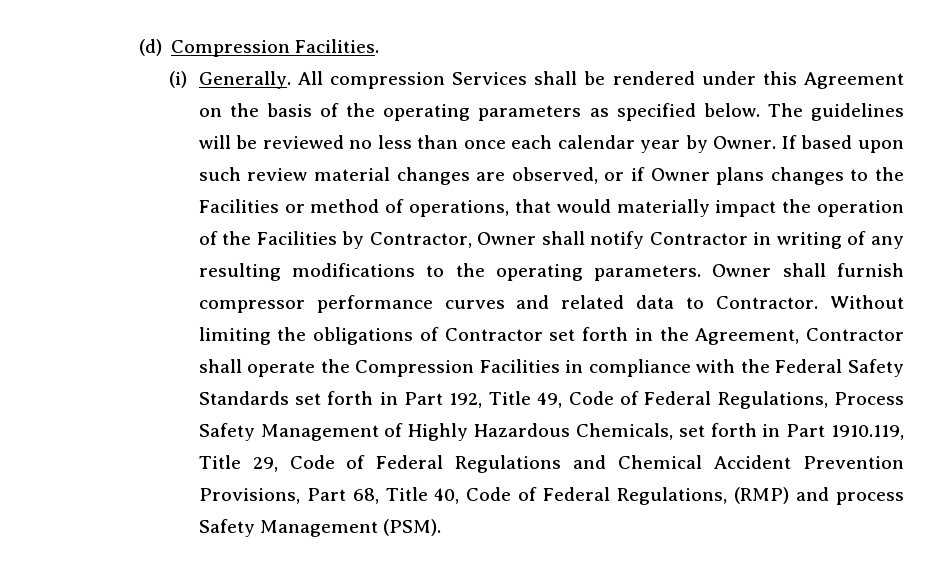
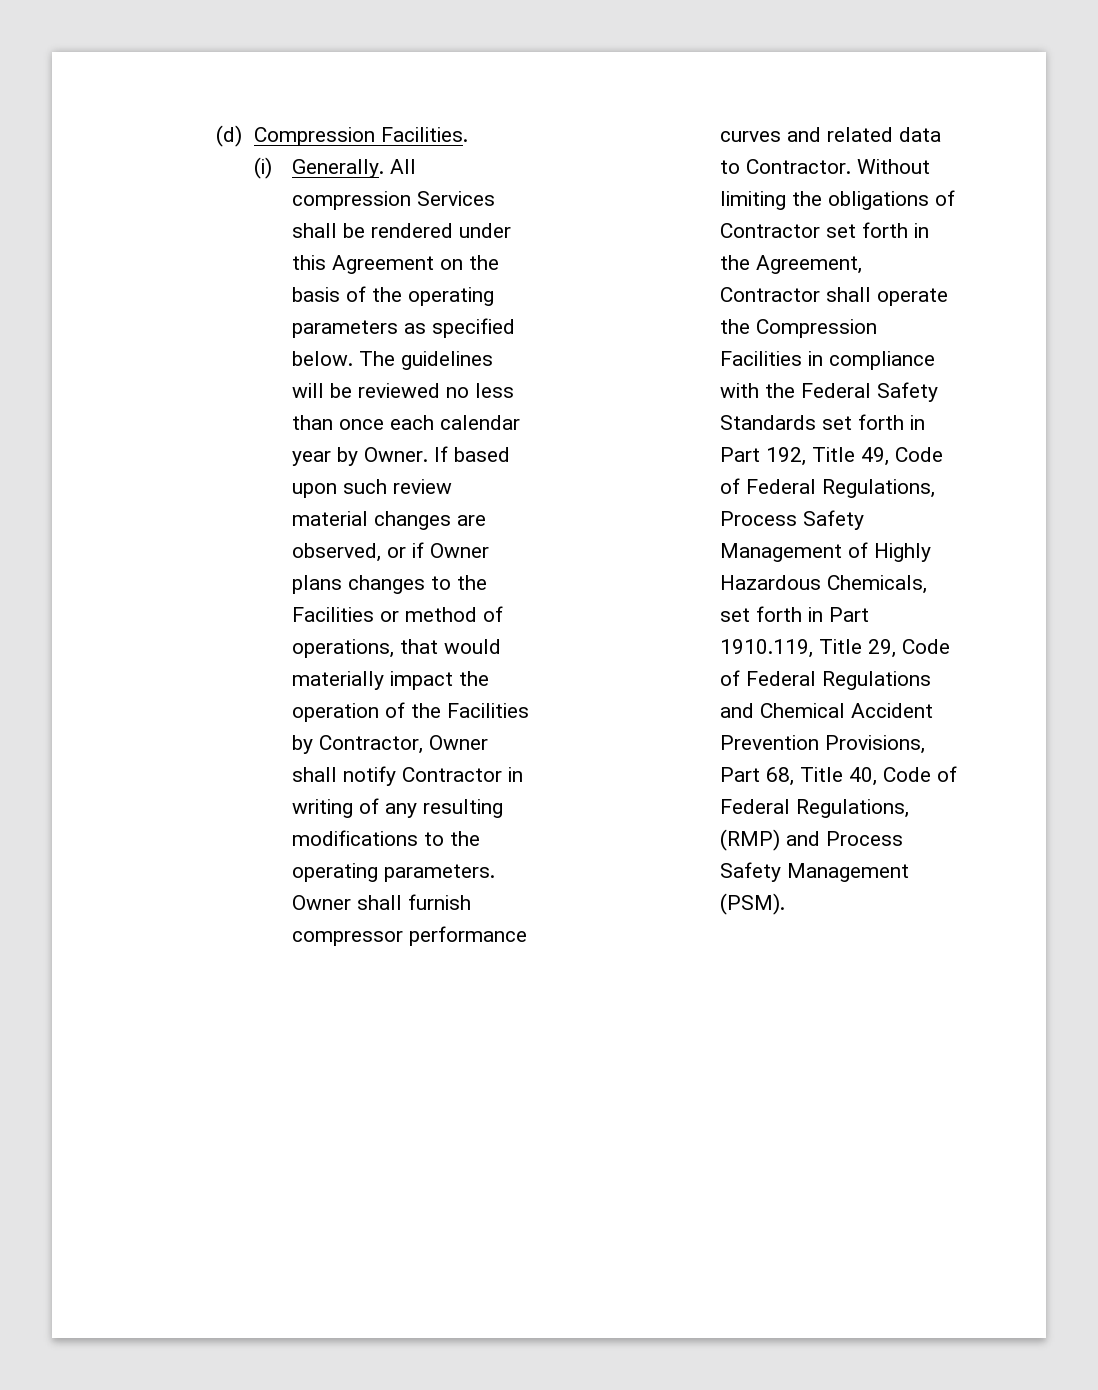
[836,492,904,505] process -> [825,831,903,846] Process

